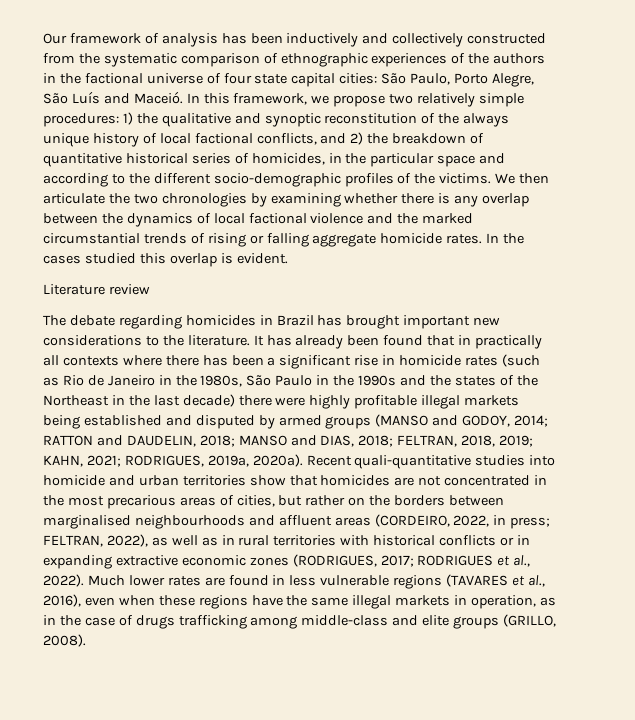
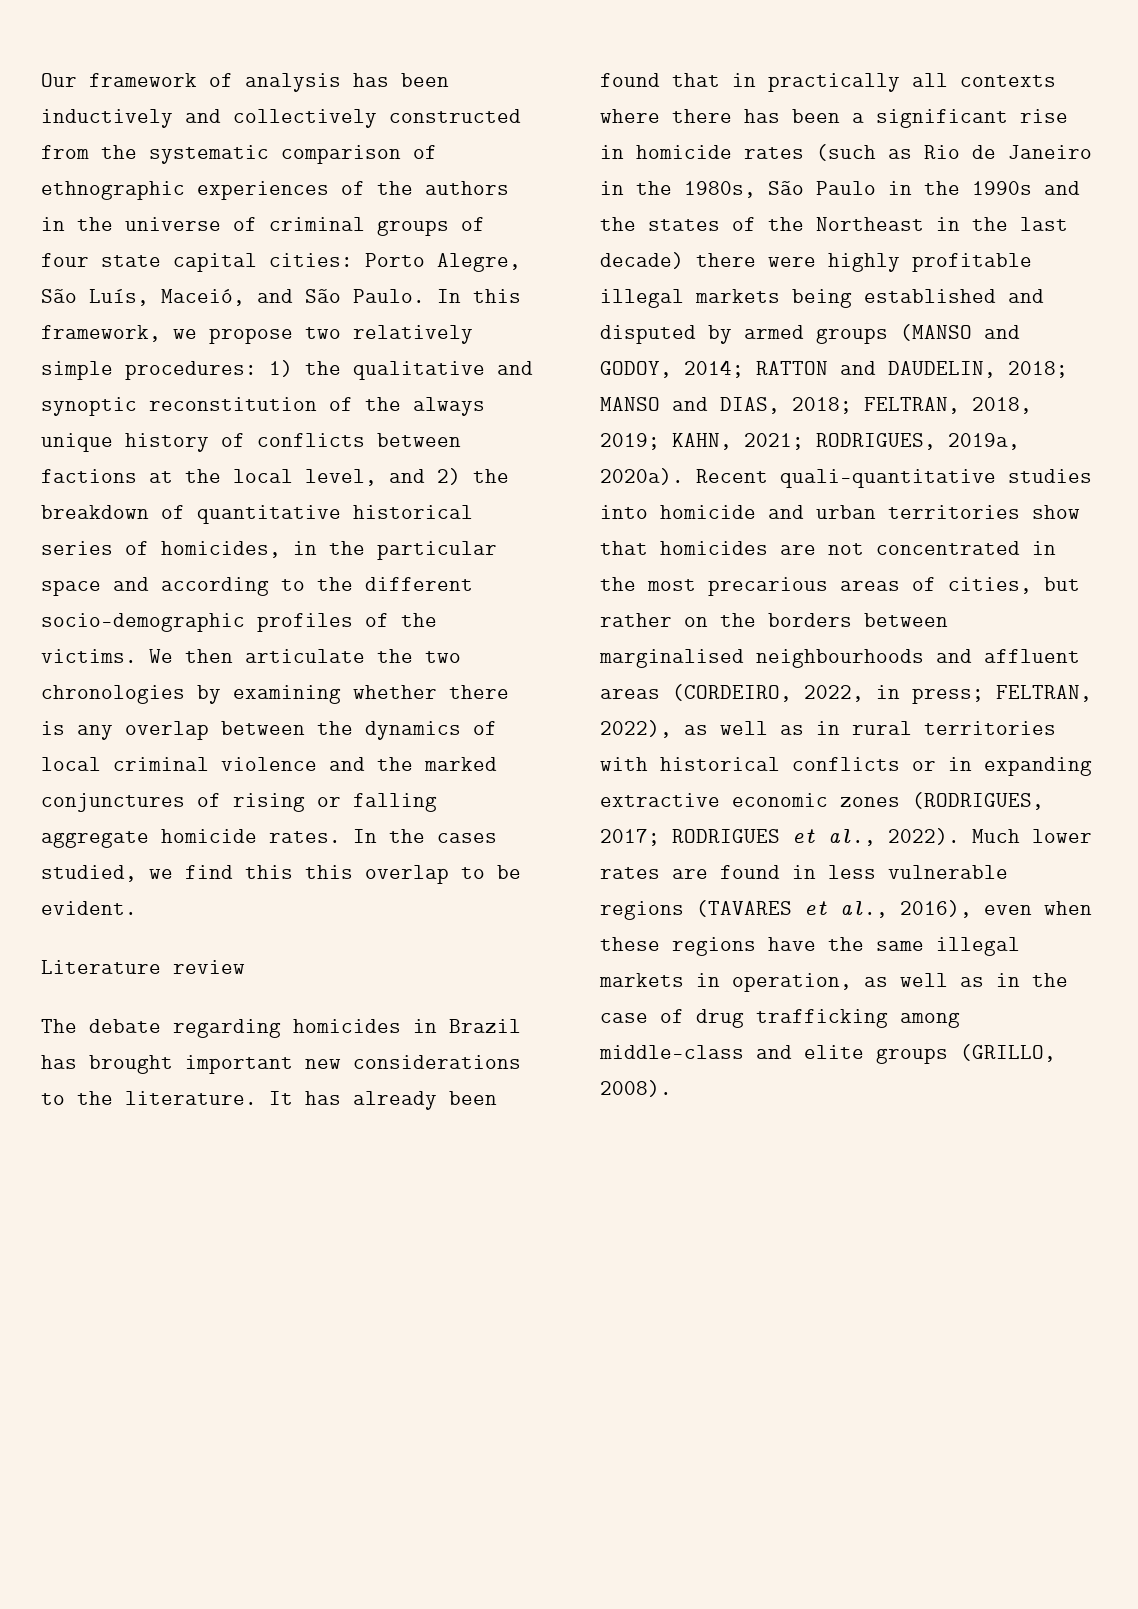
[84,73,143,84] factional -> (113, 224) none
(221, 78) none -> [269,217,485,236] criminal groups of
[381,73,451,85] São Paulo, -> (353, 260) none
[71,91,183,104] Luís and Maceió. -> [89,289,425,306] Luís, Maceió, and São Paulo.
[159,133,317,145] local factional conflicts, -> [257,433,461,447] [41,469,377,486] conflicts between factions at the local level,
[248,213,307,224] factional -> [113,757,209,771] criminal
[43,233,187,244] circumstantial trends -> [41,793,185,812] conjunctures
[84,253,233,267] studied this overlap is -> [41,865,521,884] studied, we find this this overlap to be
(556, 601) none -> [900,973,984,987] well as
[135,615,175,629] drugs -> [696,1009,744,1028] drug

